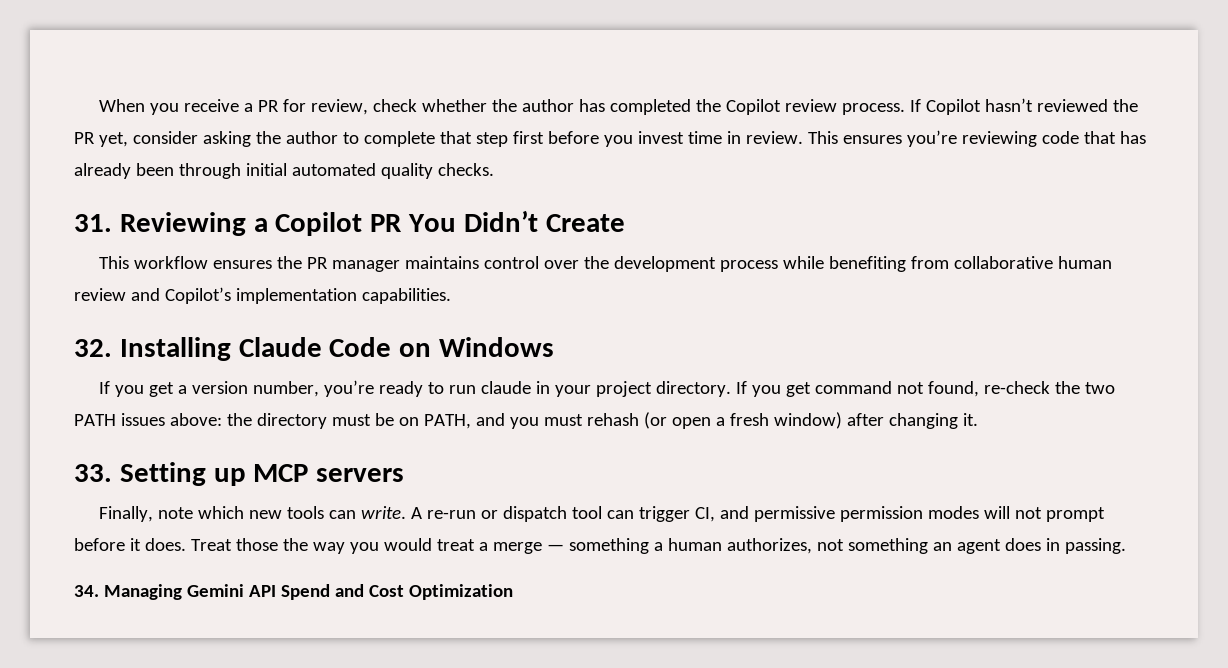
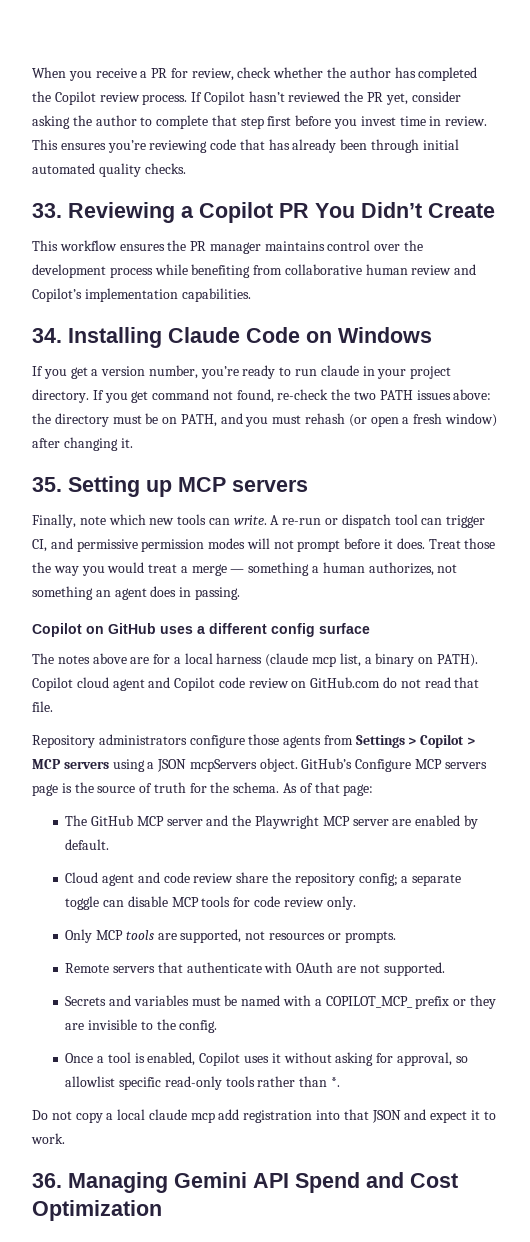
[74,214,112,232] 31. -> [32,203,62,218] 33.
[74,339,112,357] 32. -> [32,328,62,343] 34.
[74,464,112,482] 33. -> [32,477,62,492] 35.
[74,585,99,597] 34. -> [32,623,370,637] [32,653,478,667] [32,677,480,691] [32,701,53,712] [32,734,476,748] [32,758,487,772] [32,782,374,796] [65,815,478,829] [65,839,110,850] [65,872,462,886] [65,896,356,910] [65,929,396,943] [65,962,445,976] [65,995,496,1009] [65,1019,218,1033] [65,1052,468,1066] [65,1076,340,1090] [32,1109,496,1123] [31,1133,65,1144] [32,1173,62,1188] Copilot on GitHub uses a different config surface // The notes above are for a local harness (claude mcp list, a binary on PATH). Copilot cloud agent and Copilot code review on GitHub.com do not read that file. // Repository administrators configure those agents from Settings > Copilot > MCP servers using a JSON mcpServers object. GitHub’s Configure MCP servers page is the source of truth for the schema. As of that page: // The GitHub MCP server and the Playwright MCP server are enabled by default. // Cloud agent and code review share the repository config; a separate toggle can disable MCP tools for code review only. // Only MCP tools are supported, not resources or prompts. // Remote servers that authenticate with OAuth are not supported. // Secrets and variables must be named with a COPILOT_MCP_ prefix or they are invisible to the config. // Once a tool is enabled, Copilot uses it without asking for approval, so allowlist specific read-only tools rather than *. // Do not copy a local claude mcp add registration into that JSON and expect it to work. // 36.

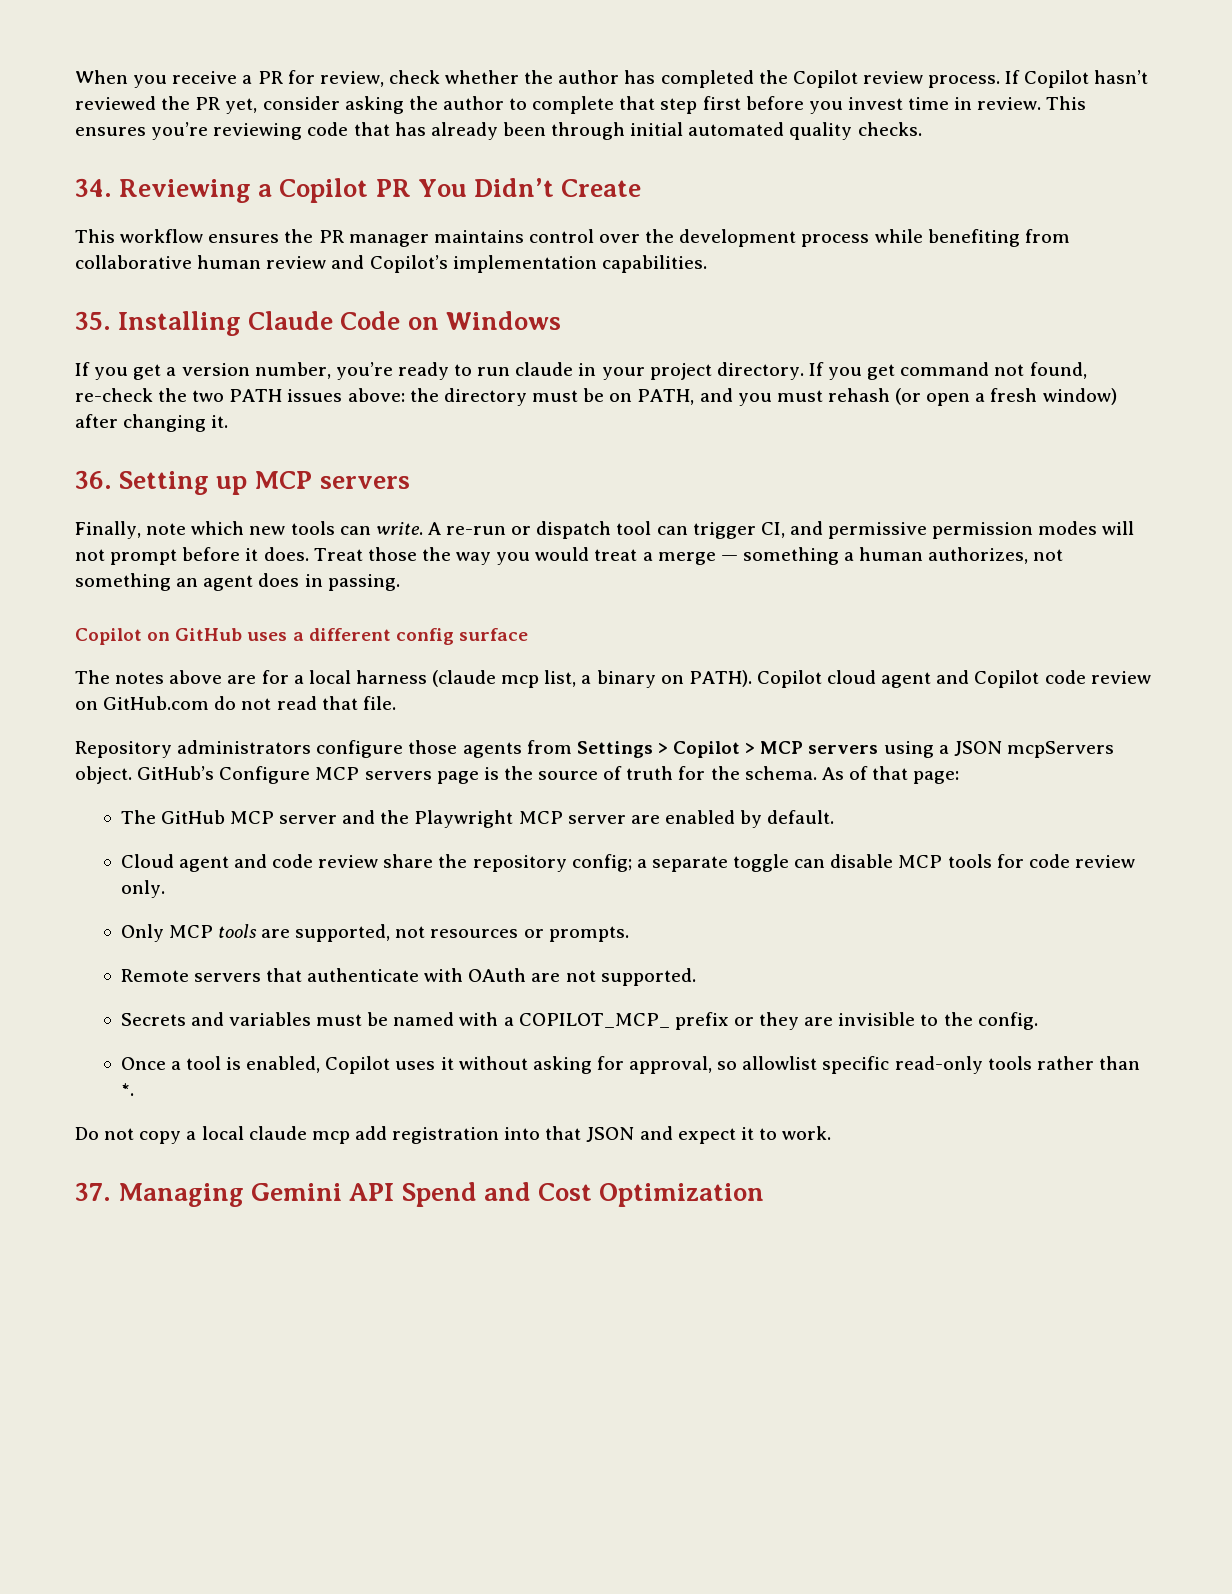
[32,203,62,218] 33. -> [75,178,112,197] 34.
[32,328,62,343] 34. -> [75,311,111,330] 35.
[32,477,62,492] 35. -> [75,470,112,489] 36.
[32,1173,62,1188] 36. -> [75,1182,111,1201] 37.

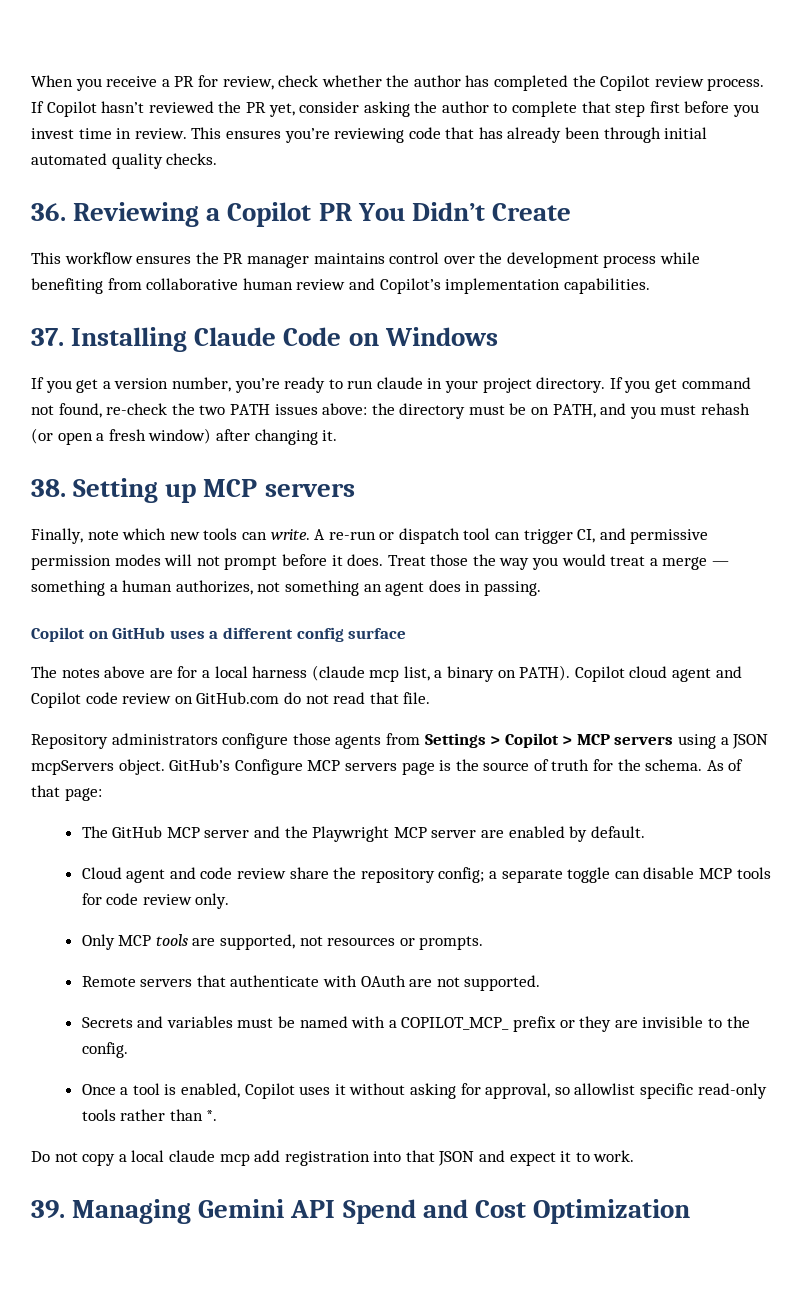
[75,178,112,197] 34. -> [31,203,66,221] 36.
[75,311,111,330] 35. -> [31,328,64,346] 37.
[75,470,112,489] 36. -> [31,479,66,497] 38.
[75,1182,111,1201] 37. -> [31,1200,65,1218] 39.

